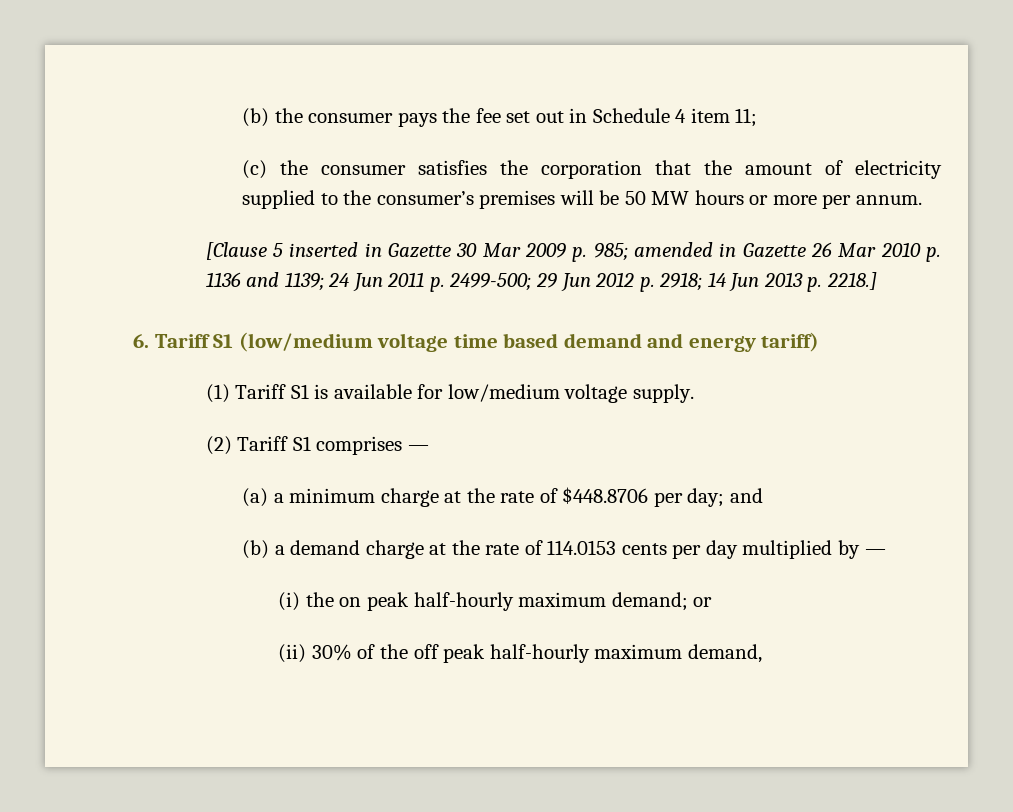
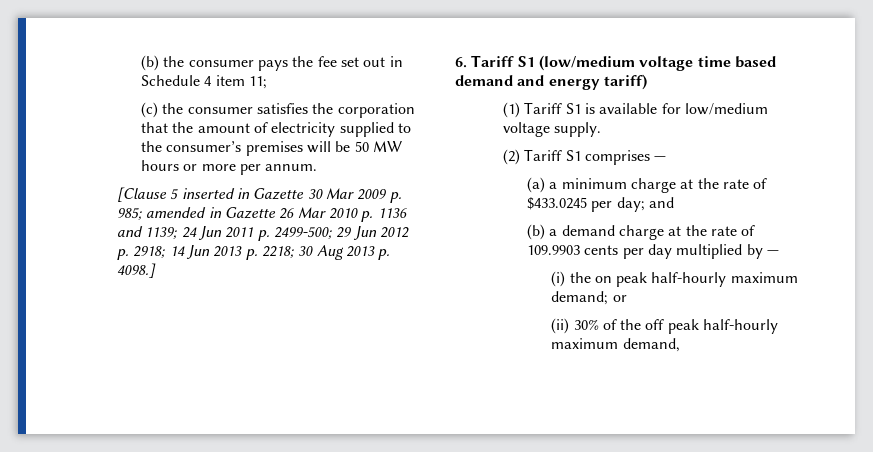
[826,272,877,290] 2218.] -> [262,245,391,260] [117,263,157,278] 2218; 30 Aug 2013 p. 4098.]
[562,487,649,504] $448.8706 -> [527,197,588,210] $433.0245
[547,540,617,555] 114.0153 -> [527,245,581,255] 109.9903

